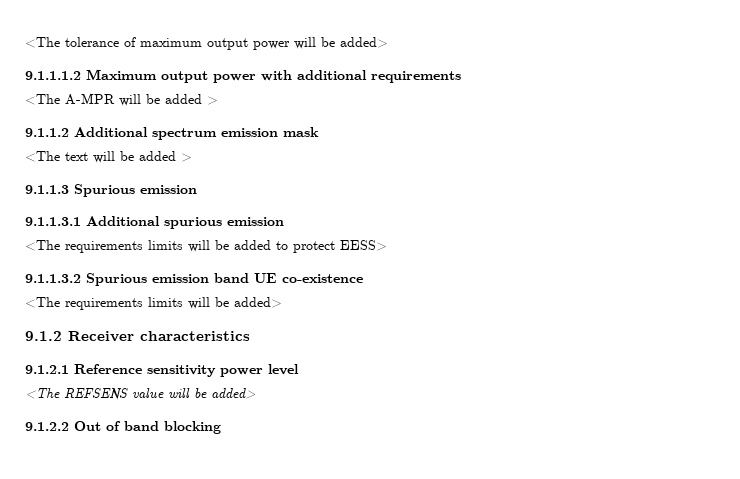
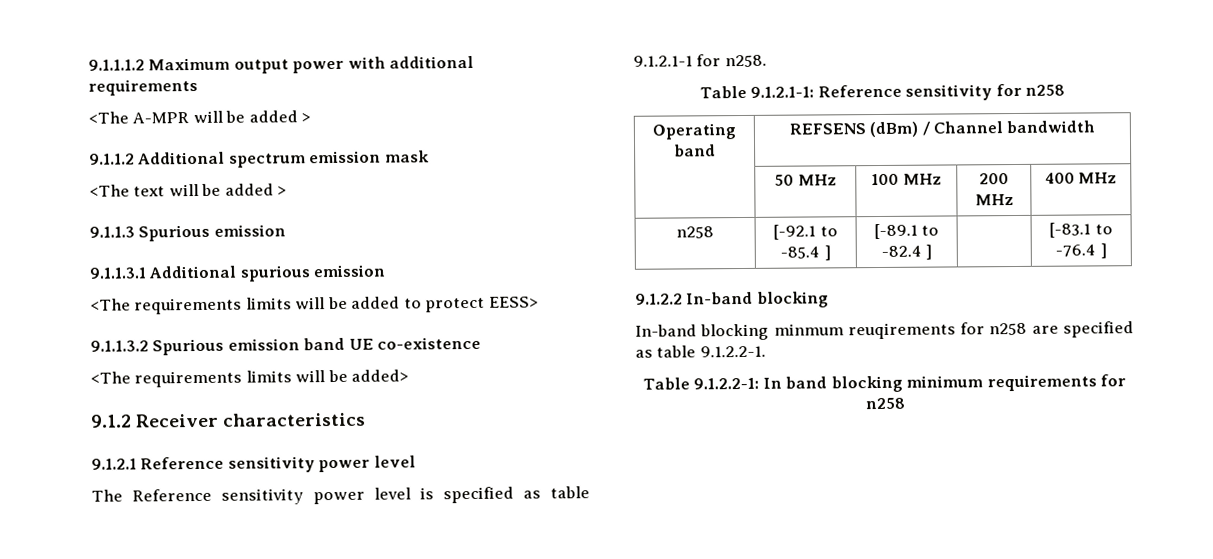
[25,37,388,50] <The tolerance of maximum output power will be added> // -> (88, 65) none
[25,388,256,400] [25,421,221,434] <The REFSENS value will be added> // 9.1.2.2 Out of band blocking -> [91,486,590,505] [633,54,767,68] [699,83,1066,101] [652,123,736,140] [674,144,716,157] [788,120,1096,138] [774,174,837,186] [871,173,942,186] [979,173,1009,185] [974,194,1014,206] [1044,172,1118,184] [676,226,714,239] [773,224,838,240] [780,245,831,261] [873,223,940,240] [880,244,933,260] [1049,222,1113,238] [1055,243,1107,259] [635,291,829,308] [635,321,1134,341] [635,345,766,358] [642,374,1127,393] [864,397,905,410] The Reference sensitivity power level is specified as table 9.1.2.1-1 for n258. // Table 9.1.2.1-1: Reference sensitivity for n258 // Operating band | REFSENS (dBm) / Channel bandwidth // | 50 MHz | 100 MHz | 200 MHz | 400 MHz // n258 | [-92.1 to -85.4 ] | [-89.1 to -82.4 ] | | [-83.1 to -76.4 ] // 9.1.2.2 In-band blocking // In-band blocking minmum reuqirements for n258 are specified as table 9.1.2.2-1. // Table 9.1.2.2-1: In band blocking minimum requirements for n258

